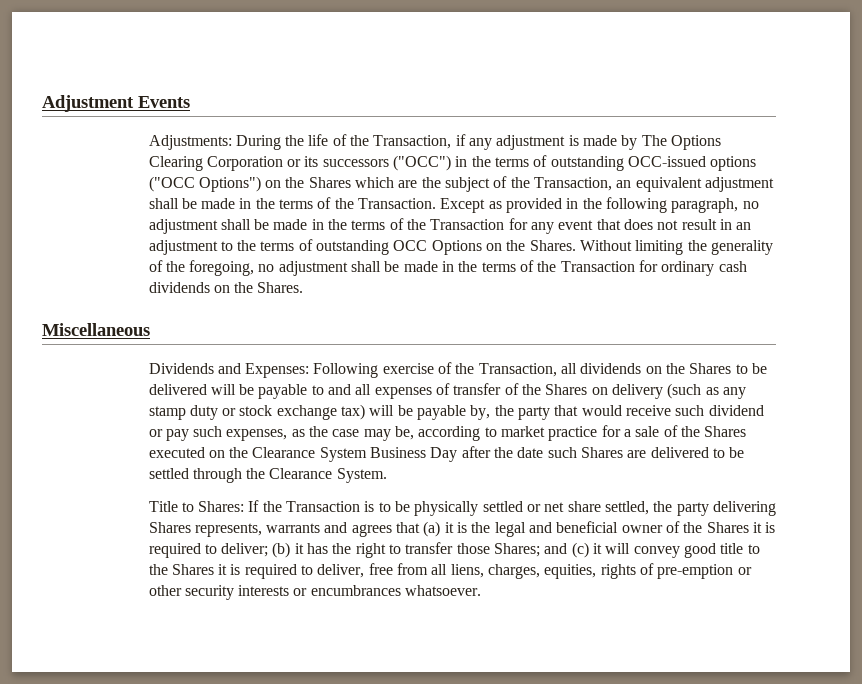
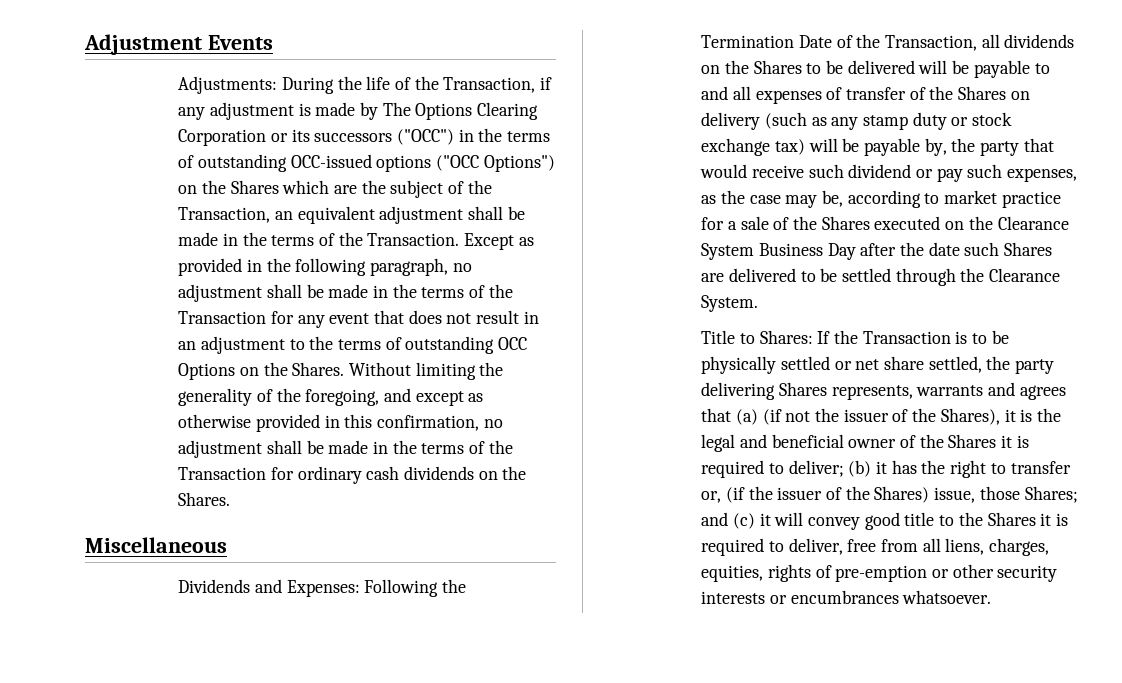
(255, 268) none -> [384,388,484,406] [178,414,480,432] and except as otherwise provided in this confirmation,
[382,363,434,374] exercise -> [442,579,467,593] [701,35,832,48] the Termination Date
(441, 529) none -> [762,408,1000,425] (if not the issuer of the Shares),
(454, 548) none -> [701,486,976,503] or, (if the issuer of the Shares) issue,

